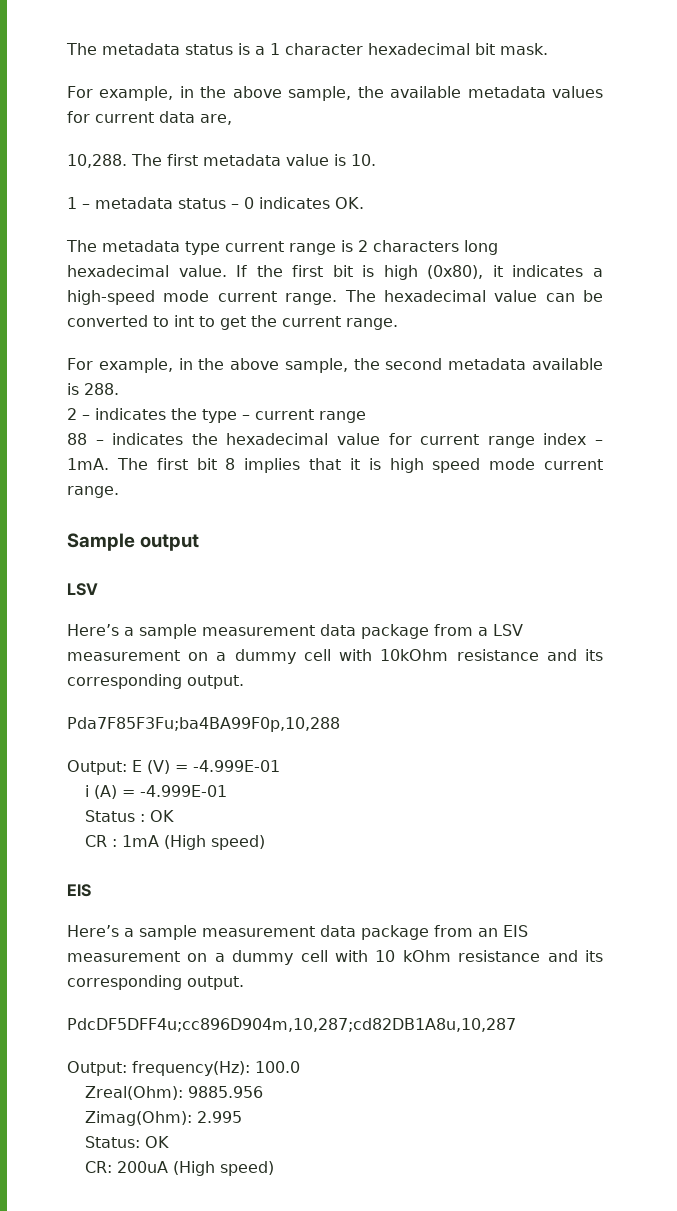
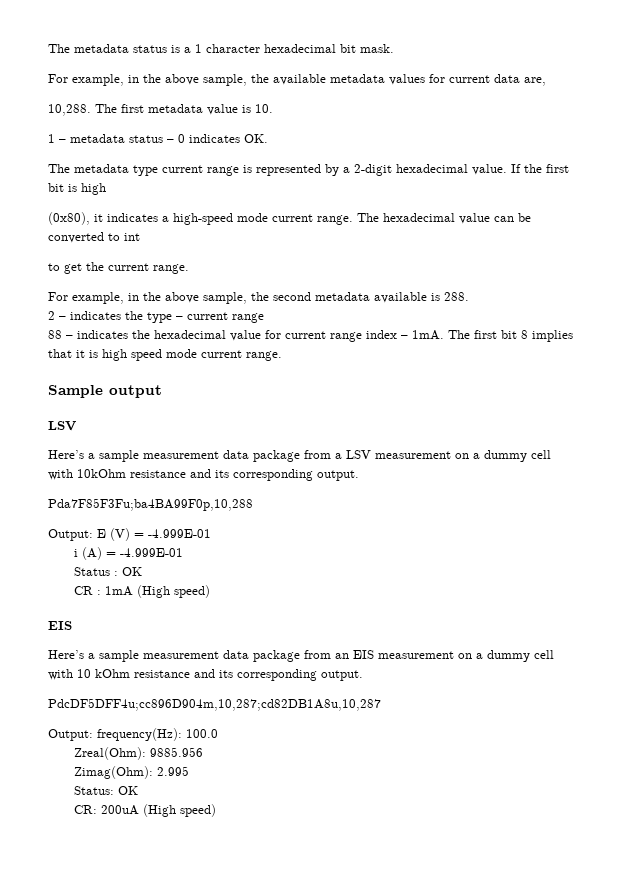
[358,240,498,255] 2 characters long -> [256,164,392,176] represented by a 2-digit
(418, 272) none -> (106, 189) //
(194, 321) none -> (140, 237) //

